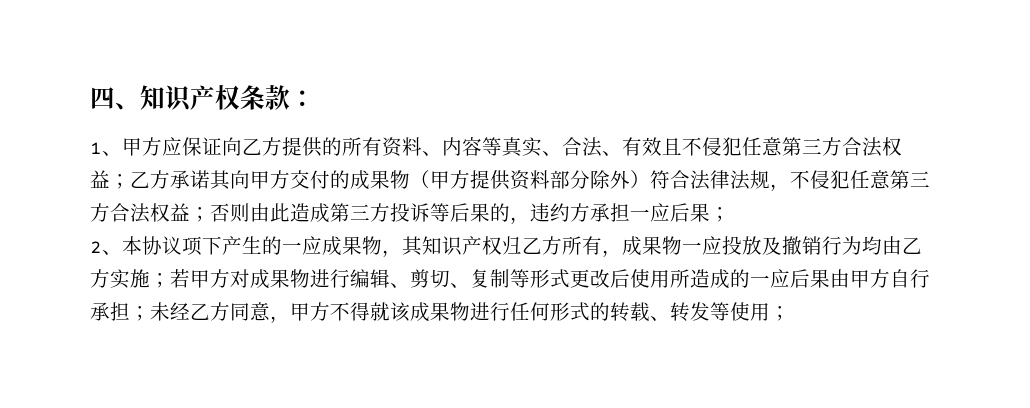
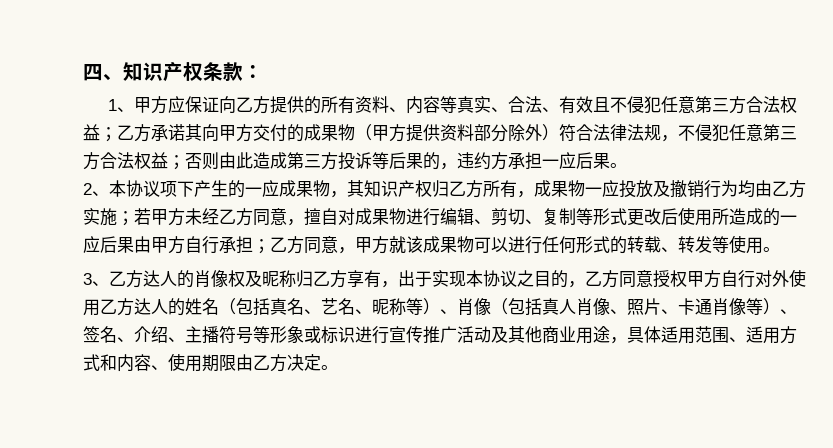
[710,207,730,222] ； -> [610,163,627,168] 。
(230, 278) none -> [185,208,338,226] 未经乙方同意，擅自
[150,302,190,321] 未经 -> (270, 246) none
[330,302,370,321] 不得 -> (389, 245) none
(470, 311) none -> [474,237,508,253] 可以
[770,306,790,321] ； -> [763,247,780,252] [83,269,806,288] [83,298,797,316] [83,326,797,344] [83,353,338,372] 。 // 3、乙方达人的肖像权及昵称归乙方享有，出于实现本协议之目的，乙方同意授权甲方自行对外使用乙方达人的姓名（包括真名、艺名、昵称等）、肖像（包括真人肖像、照片、卡通肖像等）、签名、介绍、主播符号等形象或标识进行宣传推广活动及其他商业用途，具体适用范围、适用方式和内容、使用期限由乙方决定。

